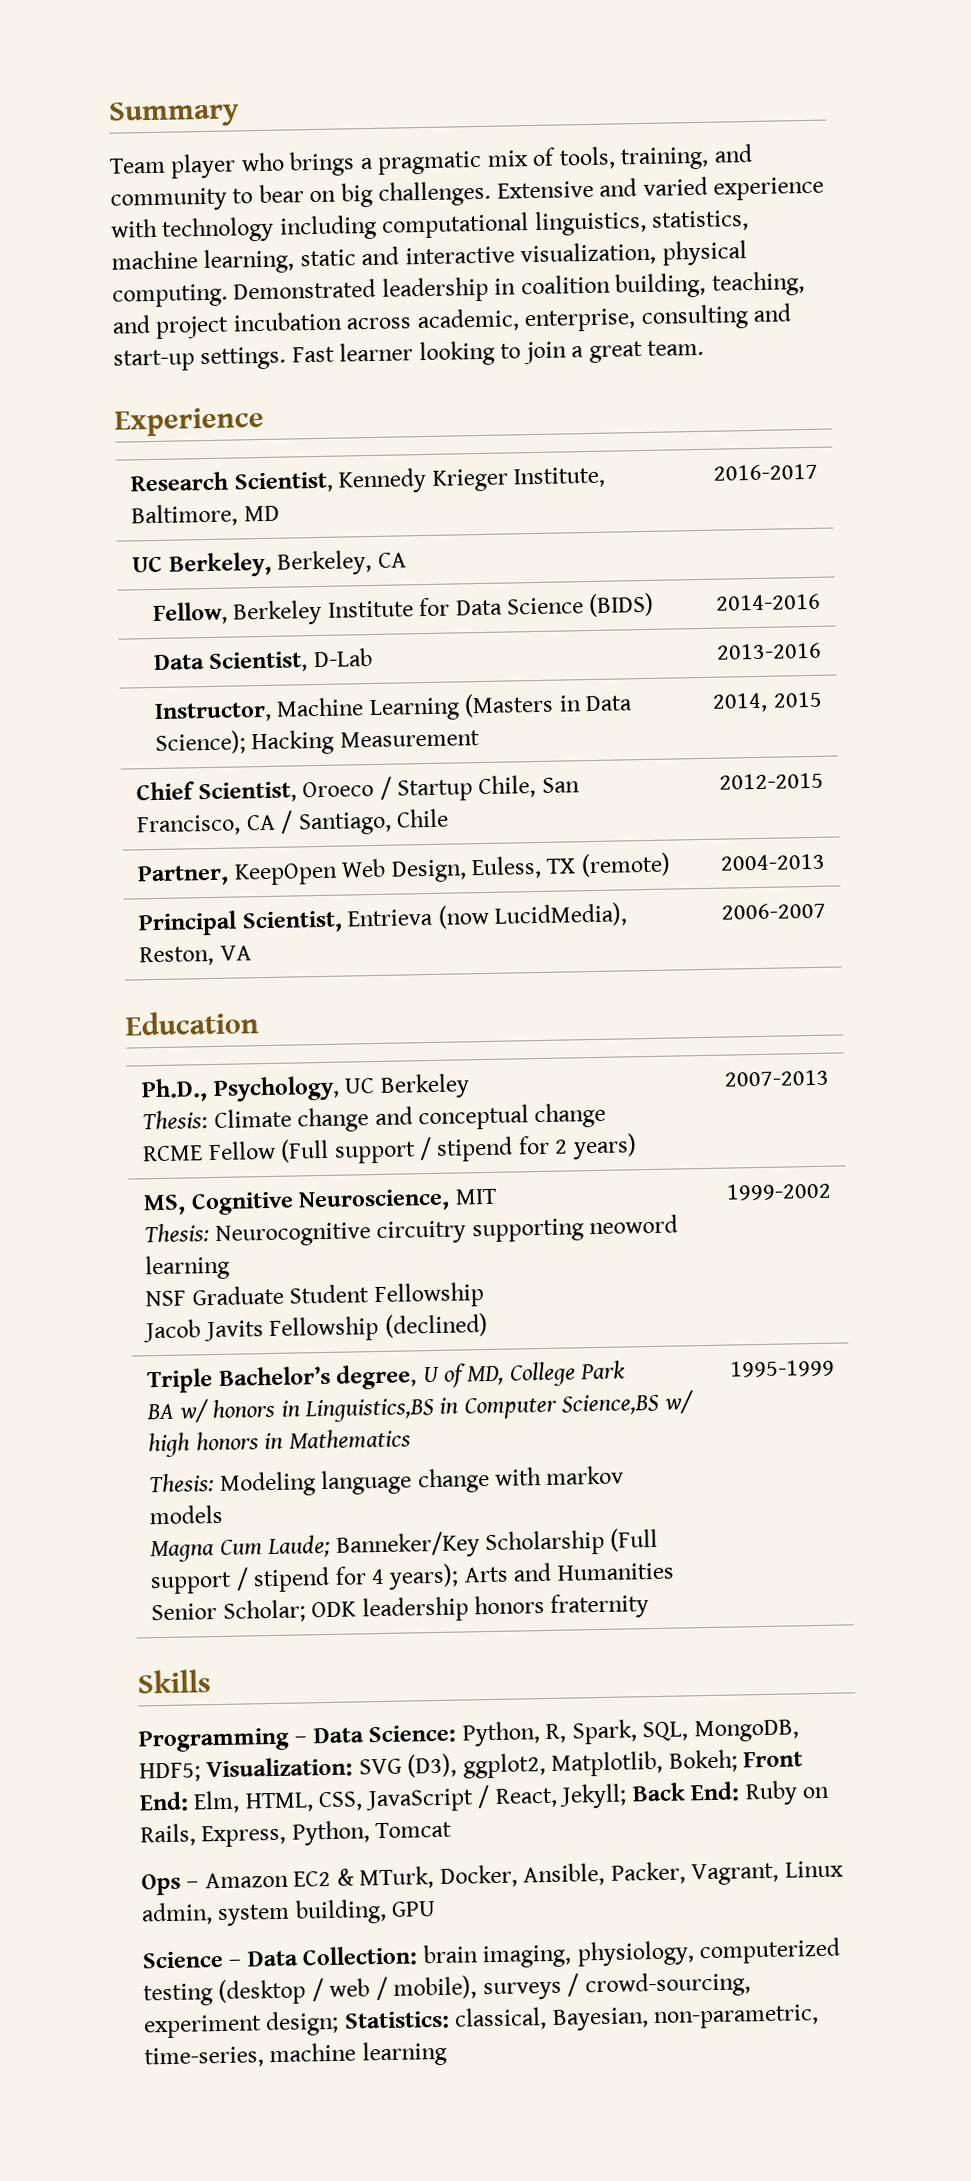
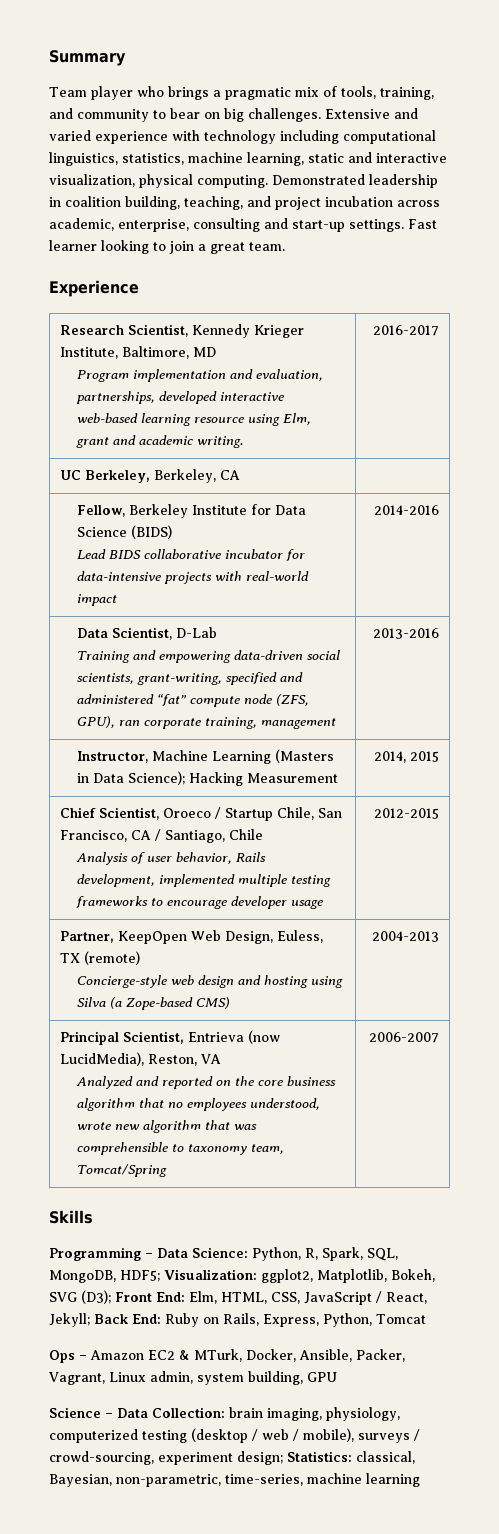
(280, 513) none -> [76,369,323,382] [75,391,284,404] [76,413,311,426] [75,435,243,448] // Program implementation and evaluation, partnerships, developed interactive web-based learning resource using Elm, grant and academic writing.
[714,593,821,611] [152,648,373,673] | 2014-2016 // Data Scientist, D-Lab -> [76,549,305,561] [76,571,309,584] [76,594,117,606] [373,505,439,515] [76,627,217,640] [76,650,340,663] [76,672,303,685] [76,694,309,707] [76,716,336,729] // Lead BIDS collaborative incubator for data-intensive projects with real-world impact | 2014-2016 // Data Scientist, D-Lab // Training and empowering data-driven social scientists, grant-writing, specified and administered “fat” compute node (ZFS, GPU), ran corporate training, management
(449, 818) none -> [75,852,266,865] [76,874,331,887] [75,896,323,909] // Analysis of user behavior, Rails development, implemented multiple testing frameworks to encourage developer usage
(671, 865) none -> [76,975,343,988] [76,997,230,1010] // Concierge-style web design and hosting using Silva (a Zope-based CMS)
[720,902,826,920] [125,1010,259,1036] [141,1073,470,1103] [142,1102,607,1133] [142,1133,637,1164] [723,1069,829,1087] [143,1188,497,1216] [144,1214,678,1247] [144,1254,231,1281] [145,1282,484,1309] [143,1313,488,1343] [725,1182,832,1201] [147,1360,626,1394] [146,1390,694,1423] [148,1428,411,1458] [148,1465,625,1497] [149,1504,224,1525] [150,1527,659,1563] [150,1562,674,1595] [151,1593,650,1623] [729,1359,835,1378] | 2006-2007 // Education // Ph.D., Psychology, UC Berkeley // Thesis: Climate change and conceptual change // RCME Fellow (Full support / stipend for 2 years) | 2007-2013 // MS, Cognitive Neuroscience, MIT // Thesis: Neurocognitive circuitry supporting neoword learning // NSF Graduate Student Fellowship // Jacob Javits Fellowship (declined) | 1999-2002 // Triple Bachelor’s degree, U of MD, College Park // BA w/ honors in Linguistics,BS in Computer Science,BS w/ high honors in Mathematics // Thesis: Modeling language change with markov models // Magna Cum Laude; Banneker/Key Scholarship (Full support / stipend for 4 years); Arts and Humanities Senior Scholar; ODK leadership honors fraternity | 1995-1999 -> [75,1076,336,1089] [76,1098,320,1111] [76,1120,257,1133] [76,1142,284,1155] [76,1164,167,1177] [368,1032,439,1043] // Analyzed and reported on the core business algorithm that no employees understood, wrote new algorithm that was comprehensible to taxonomy team, Tomcat/Spring | 2006-2007
[358,1749,738,1779] SVG (D3), ggplot2, Matplotlib, Bokeh; -> [261,1269,435,1283] [49,1290,111,1304] ggplot2, Matplotlib, Bokeh, SVG (D3);

